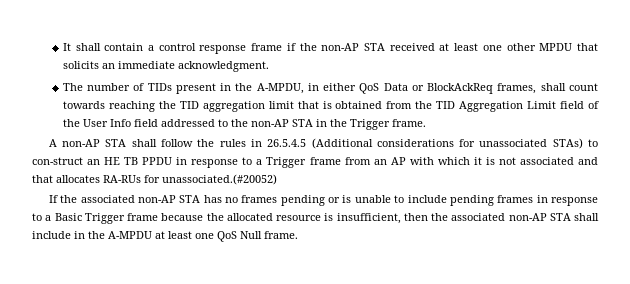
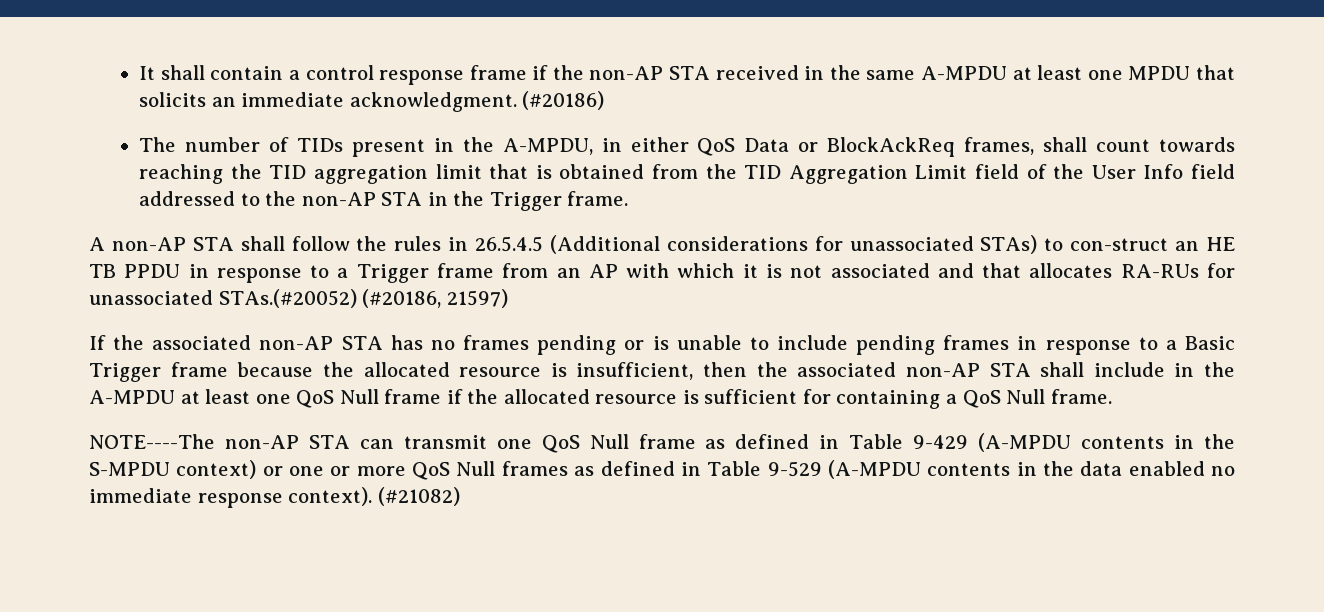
[439,43,536,51] at least one other -> [804,65,1123,80] in the same A-MPDU at least one
(269, 66) none -> [522,91,605,110] (#20186)
[162,174,277,185] unassociated.(#20052) -> [89,289,508,308] unassociated STAs.(#20052) (#20186, 21597)
[264,231,298,239] frame. -> [384,389,1112,409] [89,433,1235,453] [89,460,1235,480] [89,487,460,508] frame if the allocated resource is sufficient for containing a QoS Null frame. // NOTE----The non-AP STA can transmit one QoS Null frame as defined in Table 9-429 (A-MPDU contents in the S-MPDU context) or one or more QoS Null frames as defined in Table 9-529 (A-MPDU contents in the data enabled no immediate response context). (#21082)

